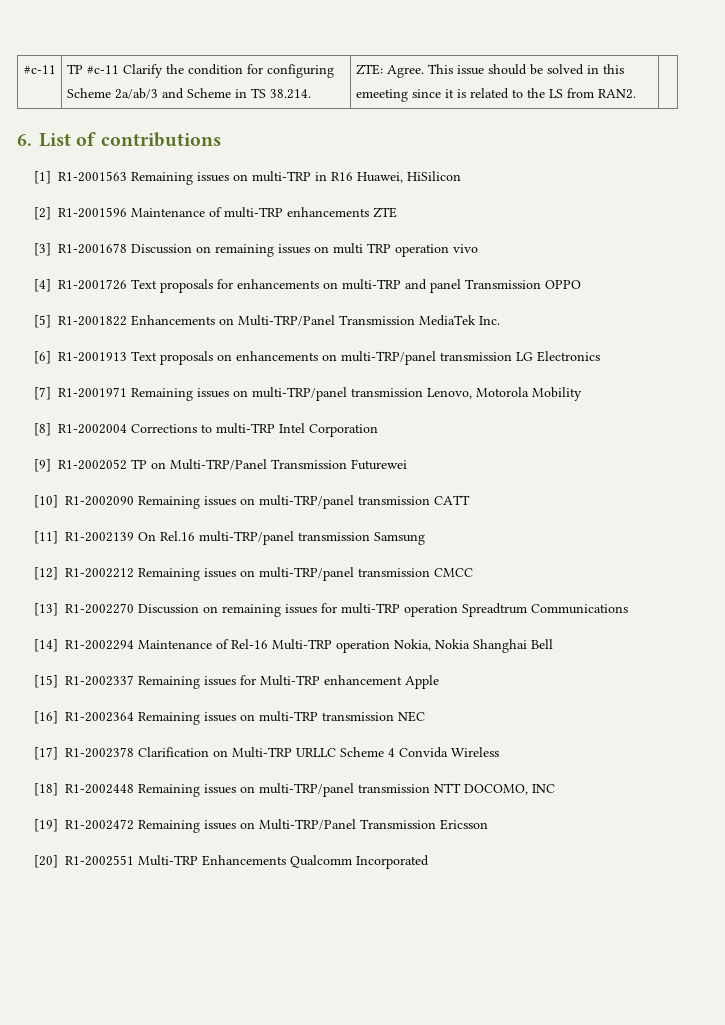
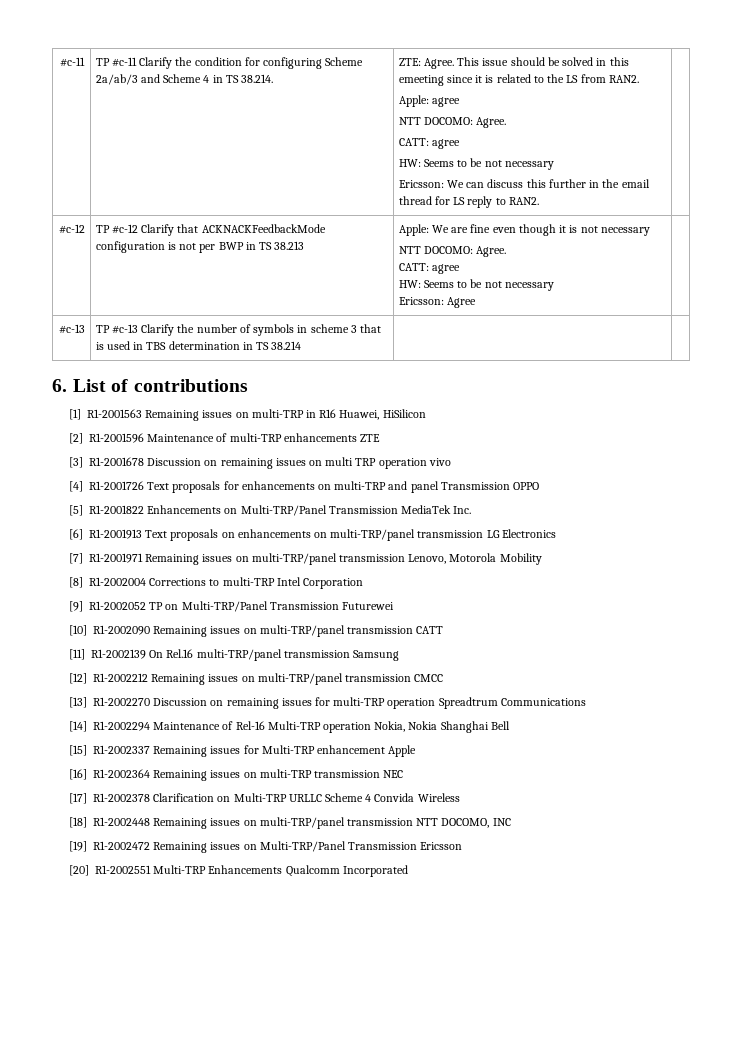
(231, 93) none -> [203,75,210,83] 4
(636, 94) none -> [398,95,460,107] [398,117,507,128] [398,138,460,149] [398,158,554,170] [398,179,650,188] [398,196,539,208] [58,224,85,234] [95,224,326,236] [95,241,305,253] [398,224,650,236] [398,246,507,257] [398,263,460,274] [398,279,554,291] [398,297,476,308] [58,324,85,334] [95,324,382,336] [95,341,302,350] // Apple: agree // NTT DOCOMO: Agree. // CATT: agree // HW: Seems to be not necessary // Ericsson: We can discuss this further in the email thread for LS reply to RAN2. | // #c-12 | TP #c-12 Clarify that ACKNACKFeedbackMode configuration is not per BWP in TS 38.213 | Apple: We are fine even though it is not necessary // NTT DOCOMO: Agree. // CATT: agree // HW: Seems to be not necessary // Ericsson: Agree | // #c-13 | TP #c-13 Clarify the number of symbols in scheme 3 that is used in TBS determination in TS 38.214 |

